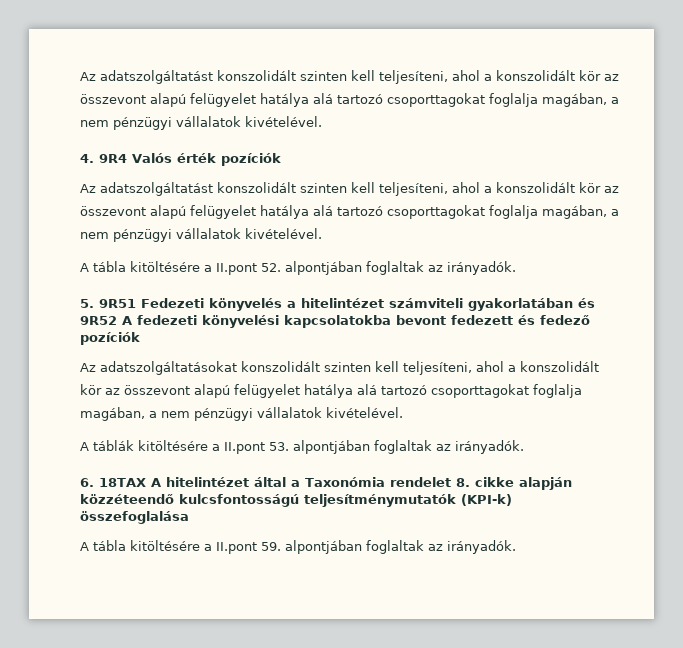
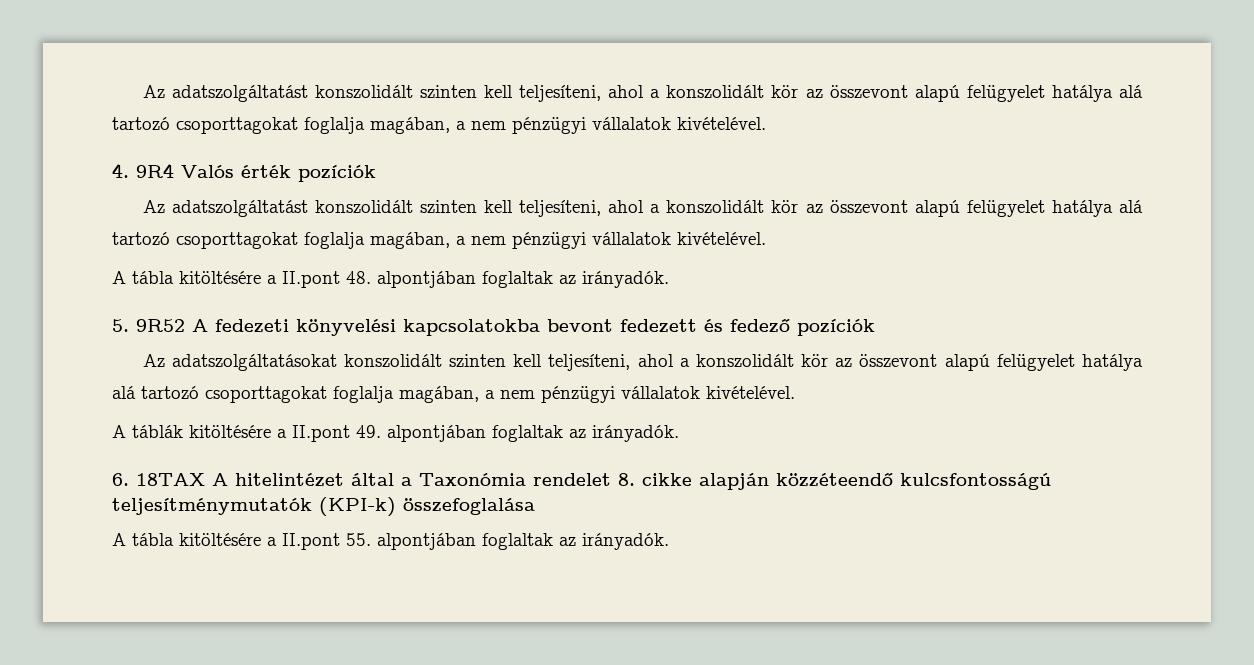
[261,263,281,272] 52. -> [346,271,371,284] 48.
[99,298,595,311] 9R51 Fedezeti könyvelés a hitelintézet számviteli gyakorlatában és -> (129, 325) none
[269,442,289,451] 53. -> [356,425,381,438] 49.
[261,542,281,551] 59. -> [346,533,371,546] 55.

